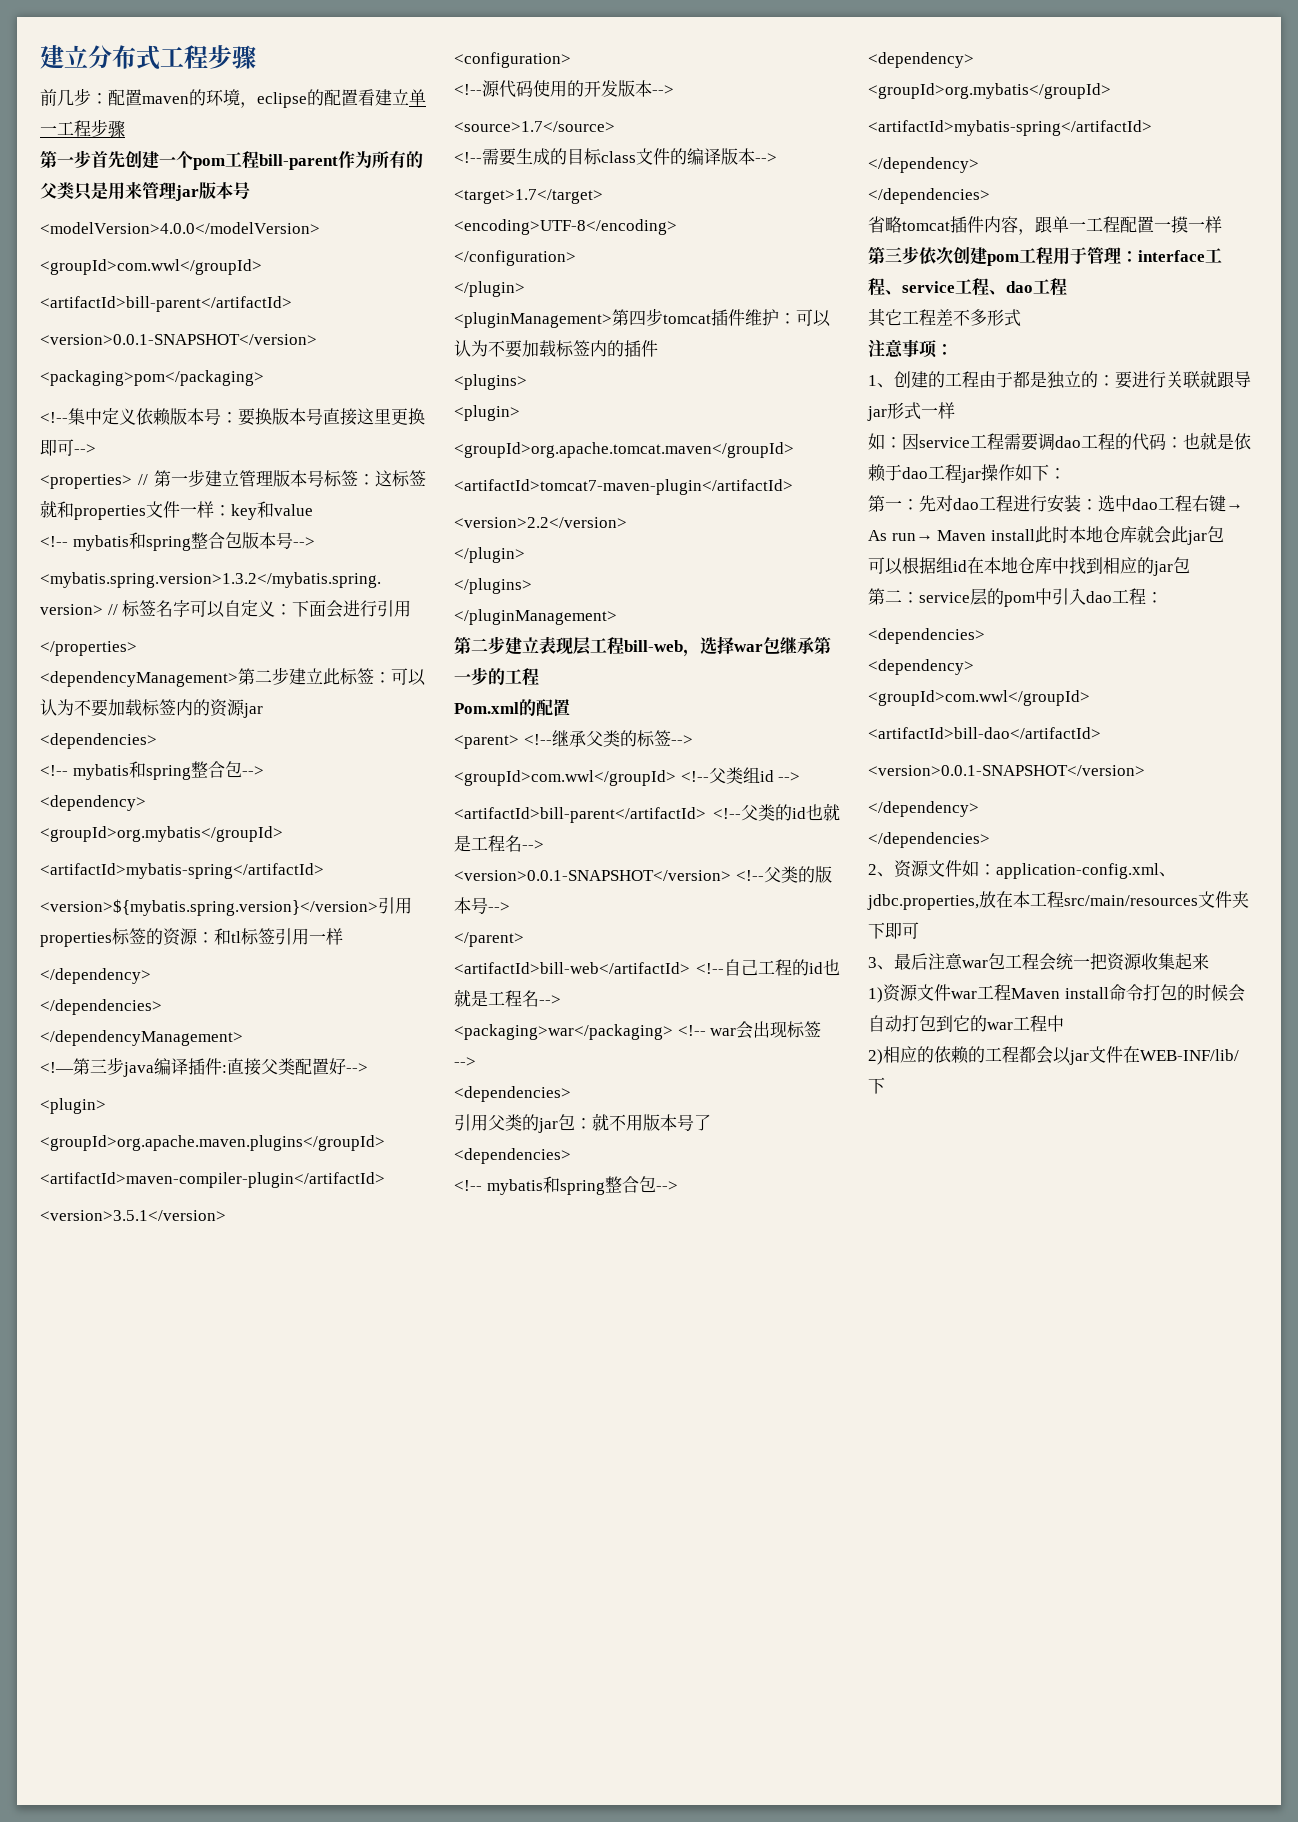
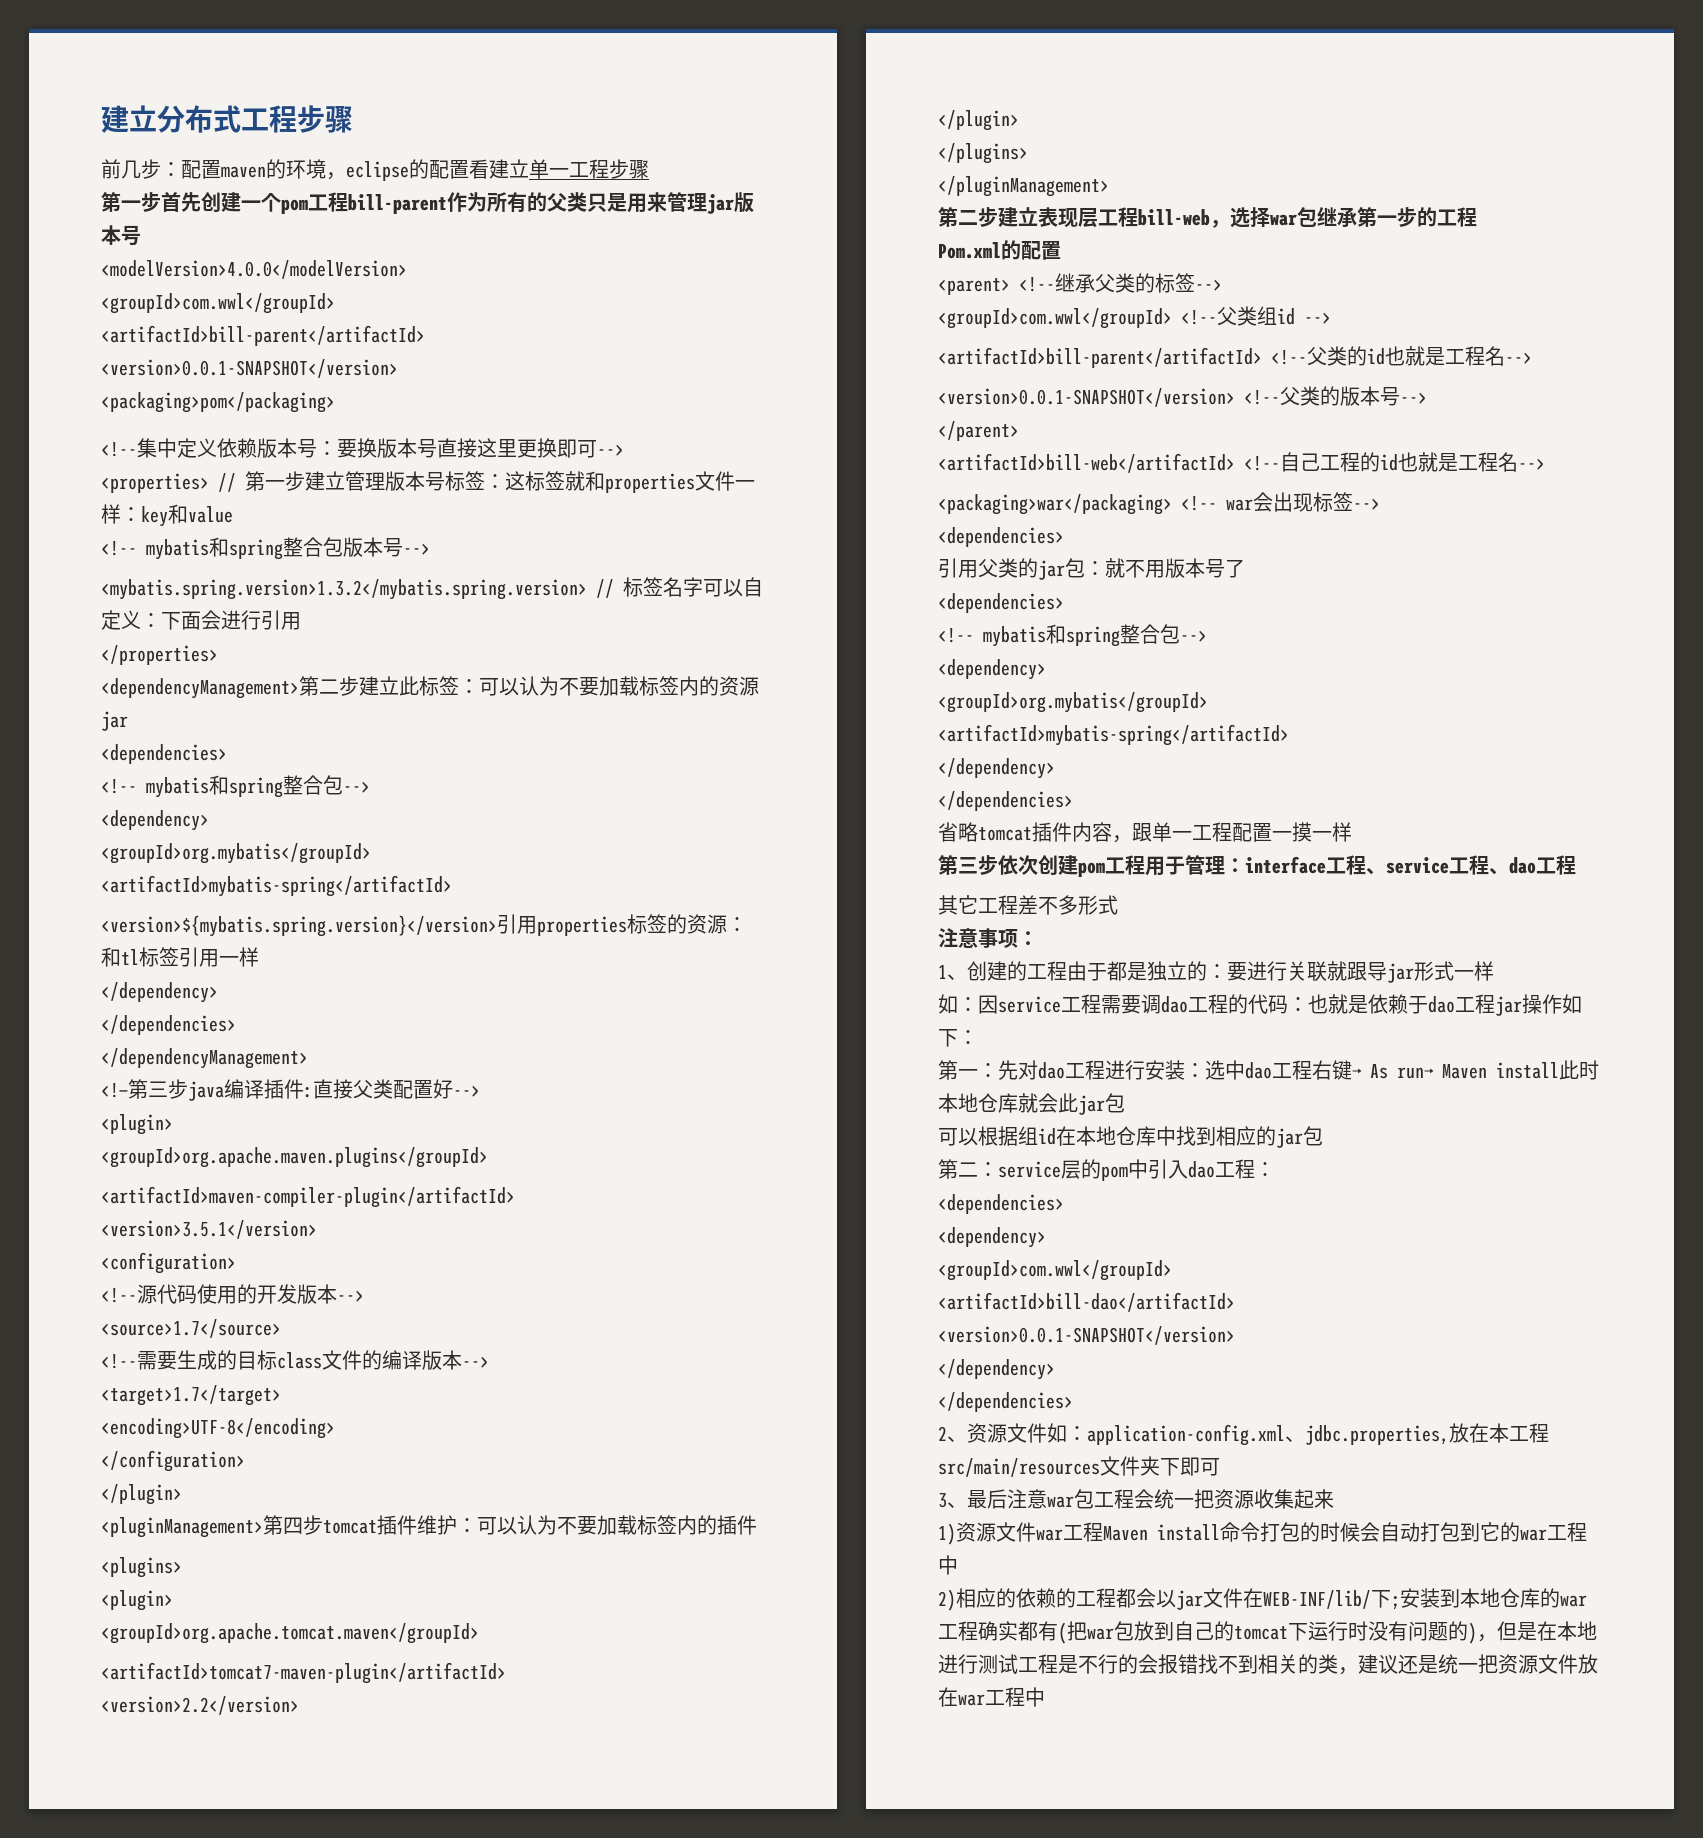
(885, 1085) none -> [1391,1588,1587,1610] [938,1621,1597,1644] [938,1654,1598,1675] [938,1687,1045,1707] ;安装到本地仓库的war工程确实都有(把war包放到自己的tomcat下运行时没有问题的)，但是在本地进行测试工程是不行的会报错找不到相关的类，建议还是统一把资源文件放在war工程中

